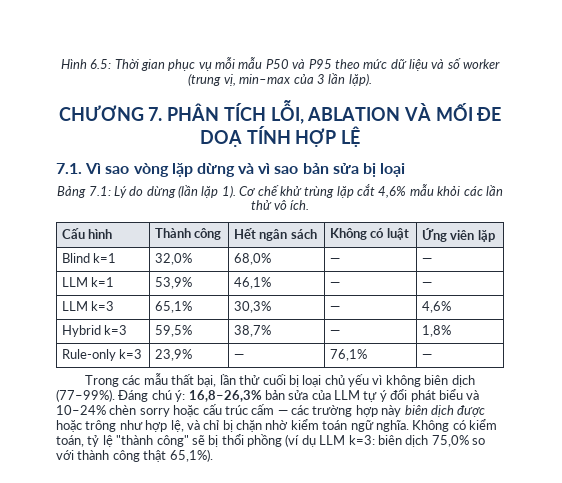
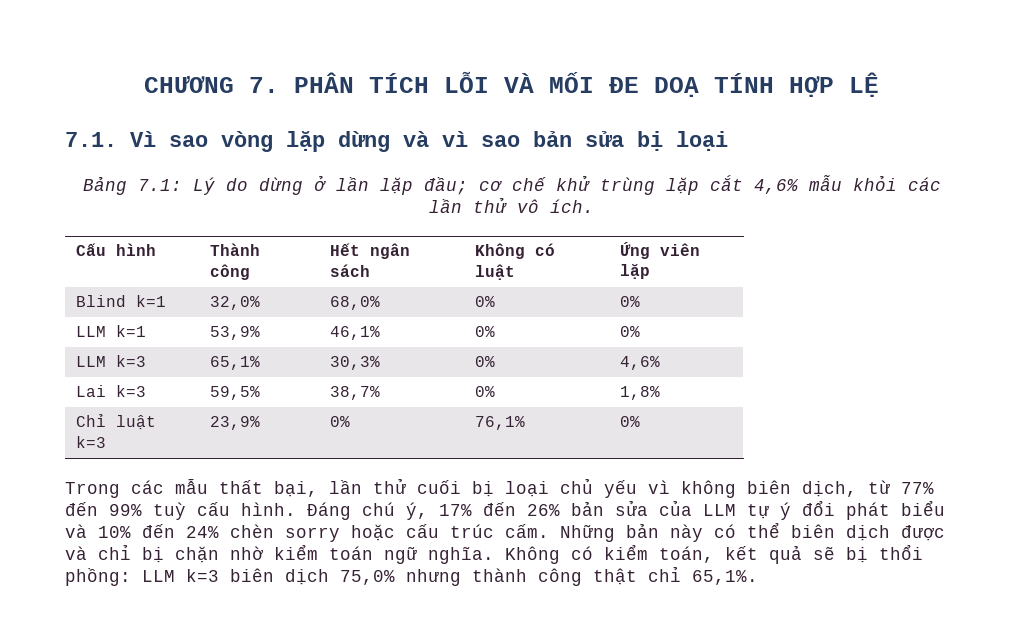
[60,57,501,71] [188,73,372,86] Hình 6.5: Thời gian phục vụ mỗi mẫu P50 và P95 theo mức dữ liệu và số worker (trung vị, min–max của 3 lần lặp). // -> (144, 84) none
[270,100,401,124] LỖI, ABLATION -> [444,71,489,93] LỖI
[178,185,256,198] (lần lặp 1). Cơ -> [313,175,502,195] ở lần lặp đầu; cơ
[329,258,340,263] [421,258,432,263] — | — -> [475,296,496,307] [620,296,641,307] 0% | 0%
[329,282,340,287] [421,282,432,287] — | — -> [475,326,496,337] [620,326,641,337] 0% | 0%
[329,306,340,311] — -> [475,356,496,367] 0%
[61,325,101,337] Hybrid -> [76,385,107,397] Lai
[329,330,340,335] — -> [475,386,496,397] 0%
[61,349,116,361] Rule-only -> [76,414,157,430] Chỉ luật
[233,354,244,359] — -> [330,416,351,427] 0%
[421,354,432,359] — -> [620,416,641,427] 0%
[451,375,475,387] [56,389,262,402] dịch (77–99%). Đáng chú ý: 16,8–26,3% -> [802,480,934,497] [65,502,560,520] dịch, từ 77% đến 99% tuỳ cấu hình. Đáng chú ý, 17% đến 26%
[56,405,106,415] 10–24% -> [98,524,219,538] 10% đến 24%
[251,404,486,417] [56,420,184,432] cấm — các trường hợp này biên dịch được hoặc trông như hợp lệ, -> [505,522,945,542] cấm. Những bản này có thể biên dịch được
[87,434,375,447] tỷ lệ "thành công" sẽ bị thổi phồng (ví dụ LLM k=3: -> [725,544,923,564] [65,568,219,586] kết quả sẽ bị thổi phồng: LLM k=3
[472,438,485,445] [56,450,74,460] so với -> [406,569,461,586] nhưng
[169,449,213,462] 65,1%). -> [648,566,758,585] chỉ 65,1%.

